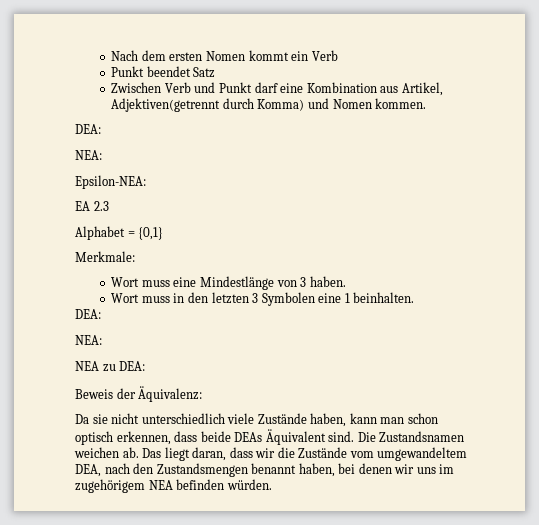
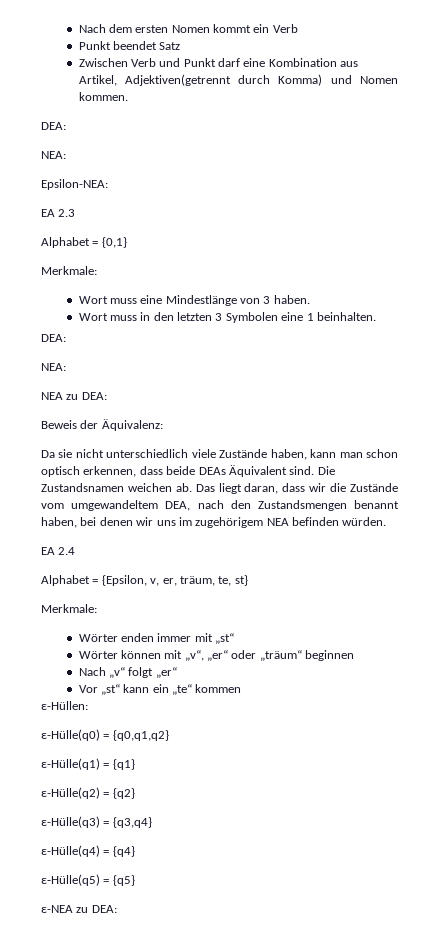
(272, 484) none -> [41,547,76,555] [41,575,248,586] [41,604,97,613] [78,633,235,644] [78,650,355,661] [78,667,177,678] [78,684,242,695] [41,701,88,710] [41,729,169,741] [41,758,135,770] [41,787,135,799] [41,816,152,828] [41,845,135,857] [41,874,135,886] [41,905,117,913] // EA 2.4 // Alphabet = {Epsilon, v, er, träum, te, st} // Merkmale: // Wörter enden immer mit „st“ // Wörter können mit „v“, „er“ oder „träum“ beginnen // Nach „v“ folgt „er“ // Vor „st“ kann ein „te“ kommen // ε-Hüllen: // ε-Hülle(q0) = {q0,q1,q2} // ε-Hülle(q1) = {q1} // ε-Hülle(q2) = {q2} // ε-Hülle(q3) = {q3,q4} // ε-Hülle(q4) = {q4} // ε‐Hülle(q5) = {q5} // ε-NEA zu DEA:

